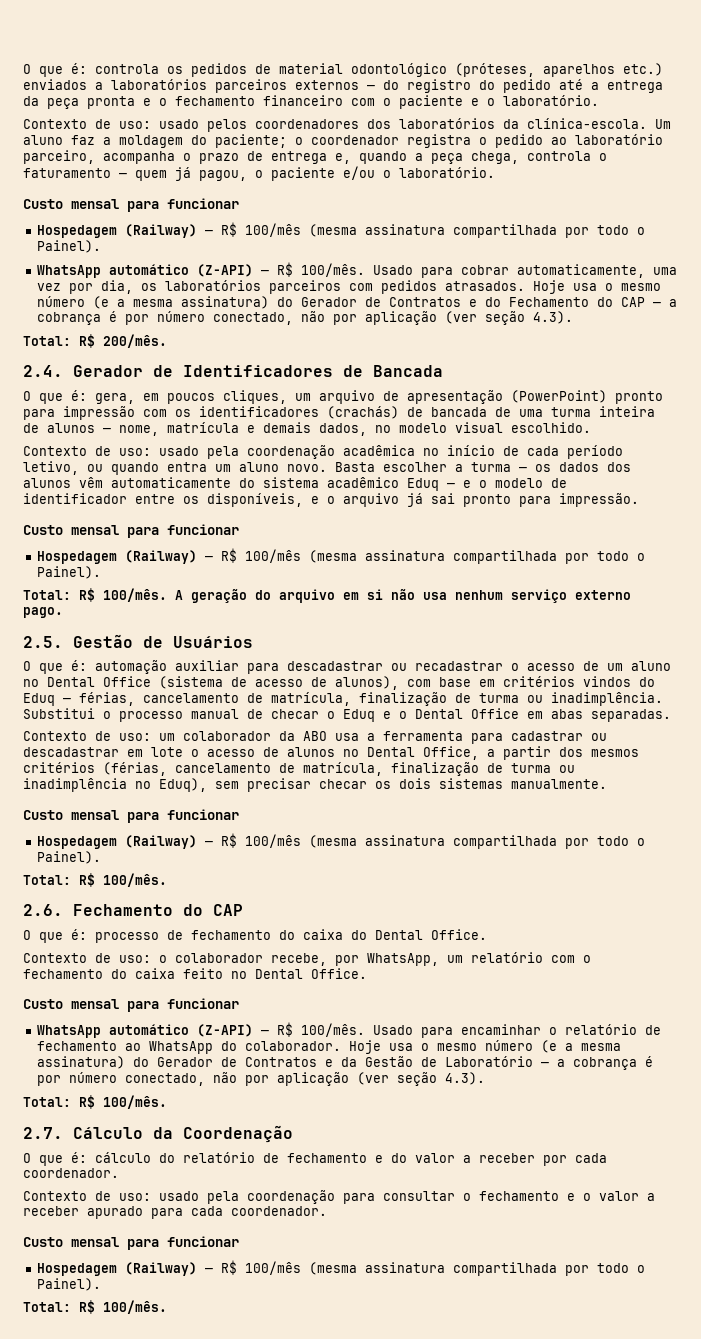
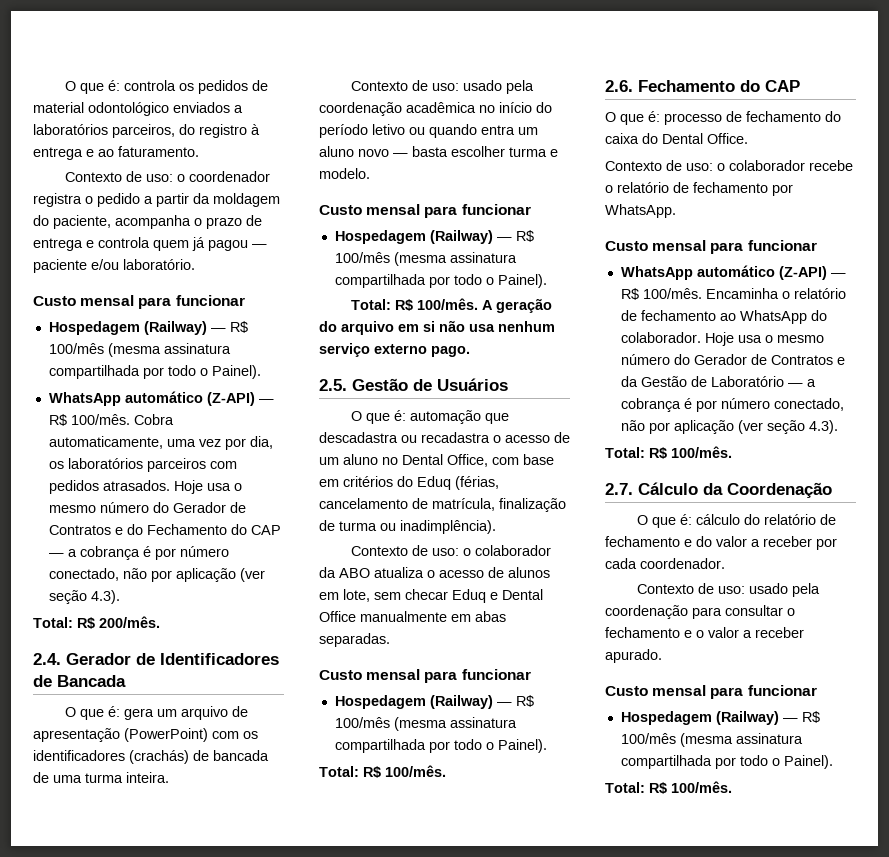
[455,63,663,77] [23,79,663,93] [23,95,599,109] [23,118,671,132] [23,134,287,148] (próteses, aparelhos etc.) enviados a laboratórios parceiros externos — do registro do pedido até a entrega da peça pronta e o fechamento financeiro com o paciente e o laboratório. // Contexto de uso: usado pelos coordenadores dos laboratórios da clínica-escola. Um aluno faz a moldagem do paciente; -> [173,102,243,113] [33,124,260,138] [33,146,199,160] [64,171,173,182] enviados a laboratórios parceiros, do registro à entrega e ao faturamento. // Contexto de uso:
[551,134,663,145] [23,150,95,164] ao laboratório parceiro, -> [144,193,280,207] [33,215,111,229] a partir da moldagem do paciente,
[335,151,607,164] [23,167,263,181] e, quando a peça chega, controla o faturamento — quem já pagou, o -> [86,237,267,251] e controla quem já pagou —
[383,170,391,178] o -> (119, 264) none
[372,265,509,278] Usado para cobrar -> [133,414,174,425] Cobra
[92,296,269,309] (e a mesma assinatura) -> (149, 507) none
[95,390,287,404] gera, em poucos cliques, -> [123,708,154,720] gera
[615,391,663,404] [23,406,135,420] pronto para impressão -> (208, 735) none
[599,406,655,417] [23,422,591,436] inteira de alunos — nome, matrícula e demais dados, no modelo visual escolhido. -> [126,772,169,783] inteira.
[503,445,623,459] [23,461,79,475] de cada período letivo, -> [536,102,552,113] [319,124,405,138] do período letivo
[287,462,631,472] [23,477,567,491] [23,493,639,507] novo. Basta escolher a turma — os dados dos alunos vêm automaticamente do sistema acadêmico Eduq — e o modelo de identificador entre os disponíveis, e o arquivo já sai pronto para impressão. -> [358,146,558,157] [319,168,370,179] novo — basta escolher turma e modelo.
[175,660,503,674] auxiliar para descadastrar ou recadastrar -> [484,413,509,424] [319,432,490,443] que descadastra ou recadastra
[103,676,399,690] Office (sistema de acesso de alunos), -> [447,454,488,467] Office,
[583,676,631,687] vindos -> (393, 481) none
[63,692,663,706] [23,708,671,722] [23,731,607,744] [23,746,639,760] [23,762,95,773] — férias, cancelamento de matrícula, finalização de turma ou inadimplência. Substitui o processo manual de checar o Eduq e o Dental Office em abas separadas. // Contexto de uso: um colaborador da ABO usa a ferramenta para cadastrar ou descadastrar em lote o acesso de alunos no Dental Office, a partir dos mesmos critérios -> (451, 483) none
[23,778,607,792] inadimplência no Eduq), sem precisar checar os dois sistemas manualmente. -> [400,520,496,534] [350,545,551,556] [319,567,550,578] [319,589,543,603] [319,611,506,622] [319,633,390,647] inadimplência). // Contexto de uso: o colaborador da ABO atualiza o acesso de alunos em lote, sem checar Eduq e Dental Office manualmente em abas separadas.
[271,952,591,966] [23,968,367,979] recebe, por WhatsApp, um relatório com o fechamento do caixa feito no Dental Office. -> [809,160,853,171] [605,182,793,196] [605,204,676,218] recebe o relatório de fechamento por WhatsApp.
[372,1024,541,1038] Usado para encaminhar -> [705,288,779,299] Encaminha
[540,1040,621,1053] [36,1056,125,1069] (e a mesma assinatura) -> (670, 359) none
[87,1206,327,1219] apurado para cada coordenador. -> [605,649,662,663] apurado.

